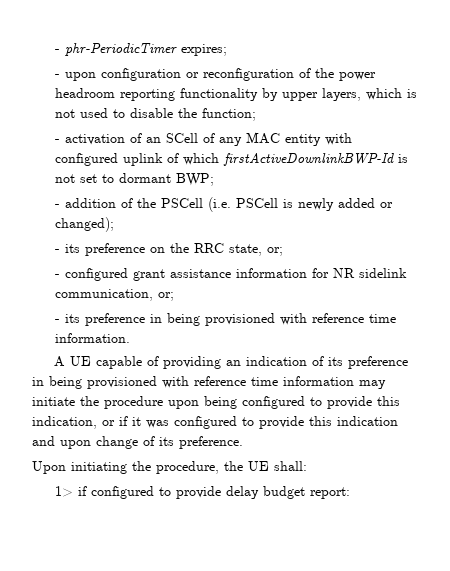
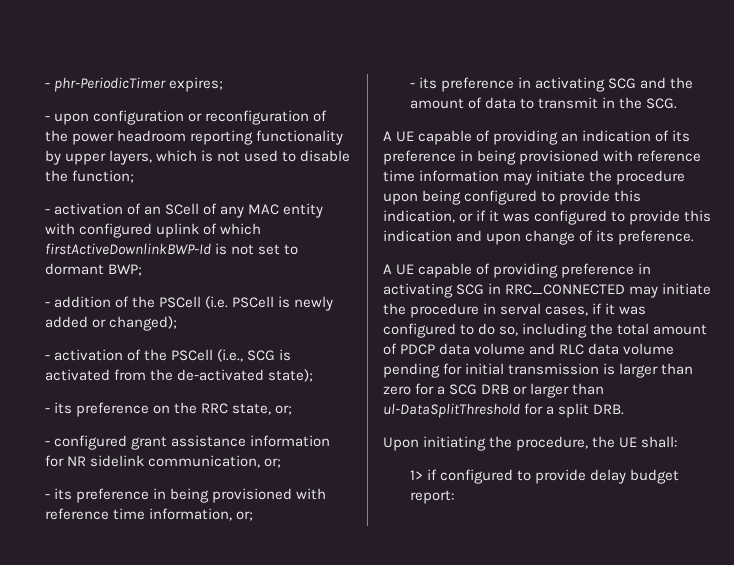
(114, 224) none -> [44,349,291,362] [44,369,313,382] // - activation of the PSCell (i.e., SCG is activated from the de-activated state);
[54,333,130,343] information. -> [148,508,253,521] [409,77,693,92] [409,97,677,109] information, or; // - its preference in activating SCG and the amount of data to transmit in the SCG.
(243, 442) none -> [383,263,652,278] [383,283,712,298] [383,303,647,318] [383,323,708,338] [383,343,675,355] [383,363,694,378] [383,383,605,398] [383,403,625,418] // A UE capable of providing preference in activating SCG in RRC_CONNECTED may initiate the procedure in serval cases, if it was configured to do so, including the total amount of PDCP data volume and RLC data volume pending for initial transmission is larger than zero for a SCG DRB or larger than ul-DataSplitThreshold for a split DRB.

